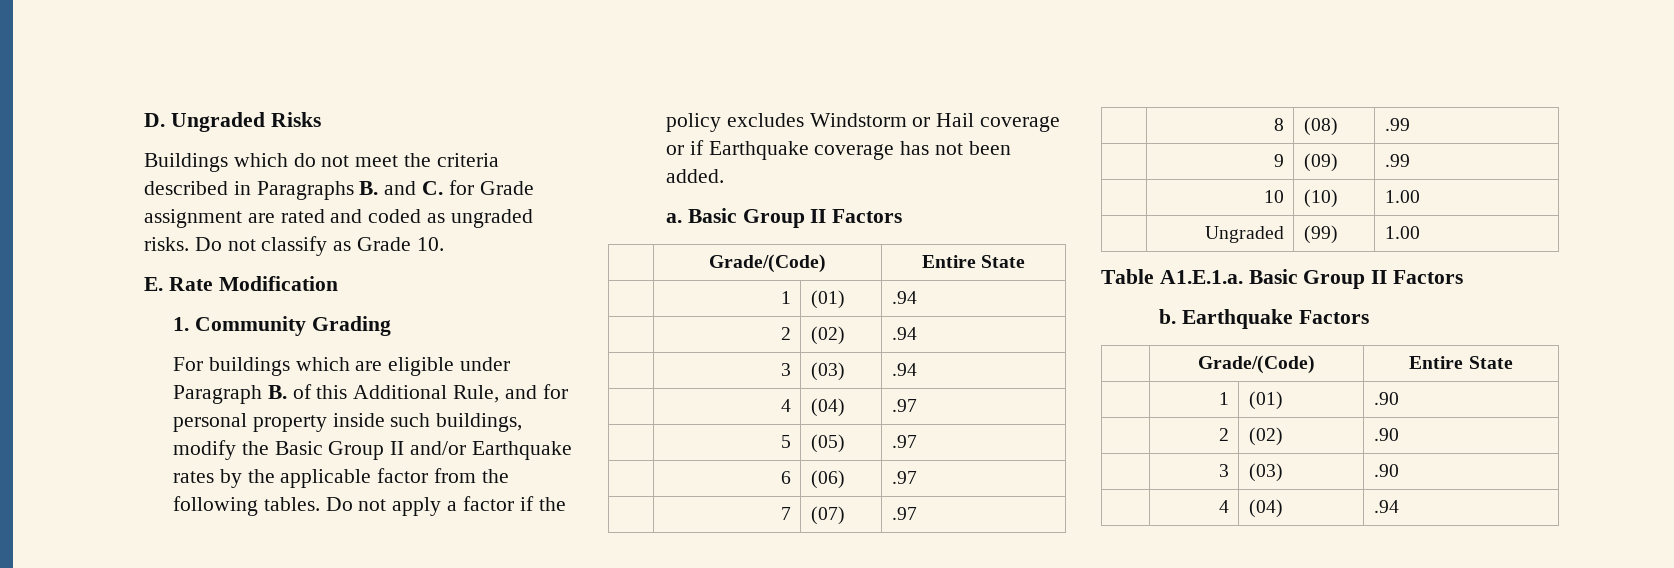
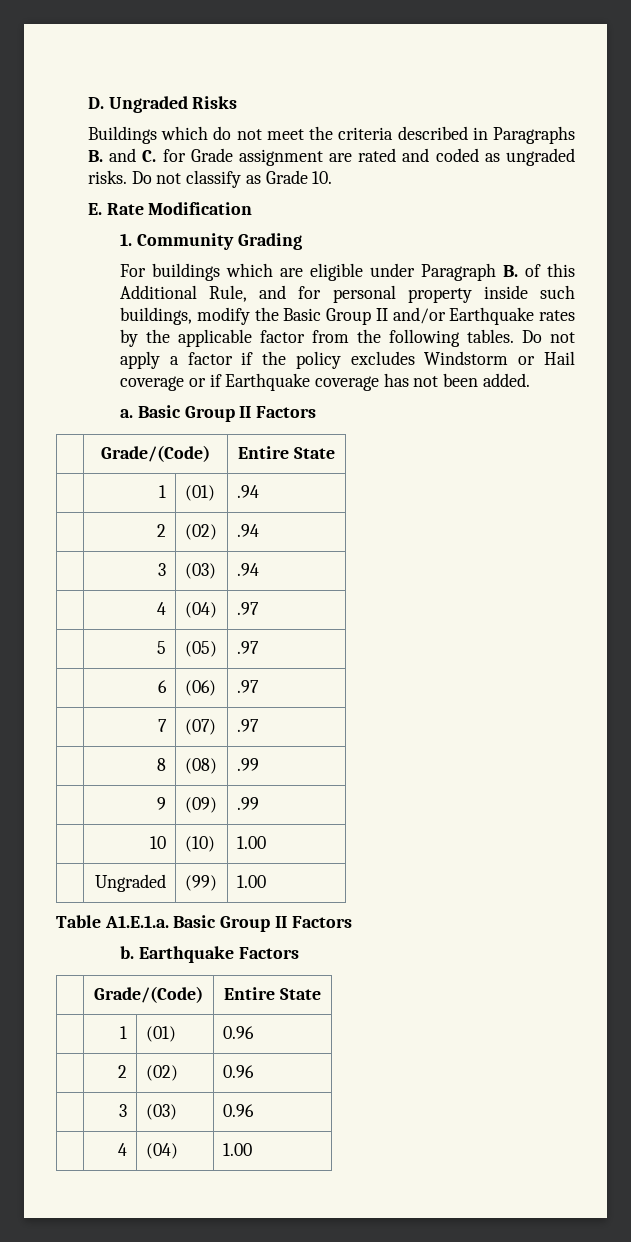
[1373,392,1399,405] [1218,428,1229,441] [1248,427,1283,446] [1373,428,1399,441] [1218,464,1229,477] [1248,463,1283,482] [1373,464,1399,477] [1218,500,1229,513] [1248,499,1283,518] [1373,500,1399,513] .90 // | 2 | (02) | .90 // | 3 | (03) | .90 // | 4 | (04) | .94 -> [222,1026,254,1039] [118,1065,128,1078] [145,1065,178,1081] [222,1065,254,1078] [119,1104,128,1117] [145,1104,177,1120] [222,1104,254,1117] [118,1143,128,1156] [145,1143,178,1159] [222,1143,252,1156] 0.96 // | 2 | (02) | 0.96 // | 3 | (03) | 0.96 // | 4 | (04) | 1.00

